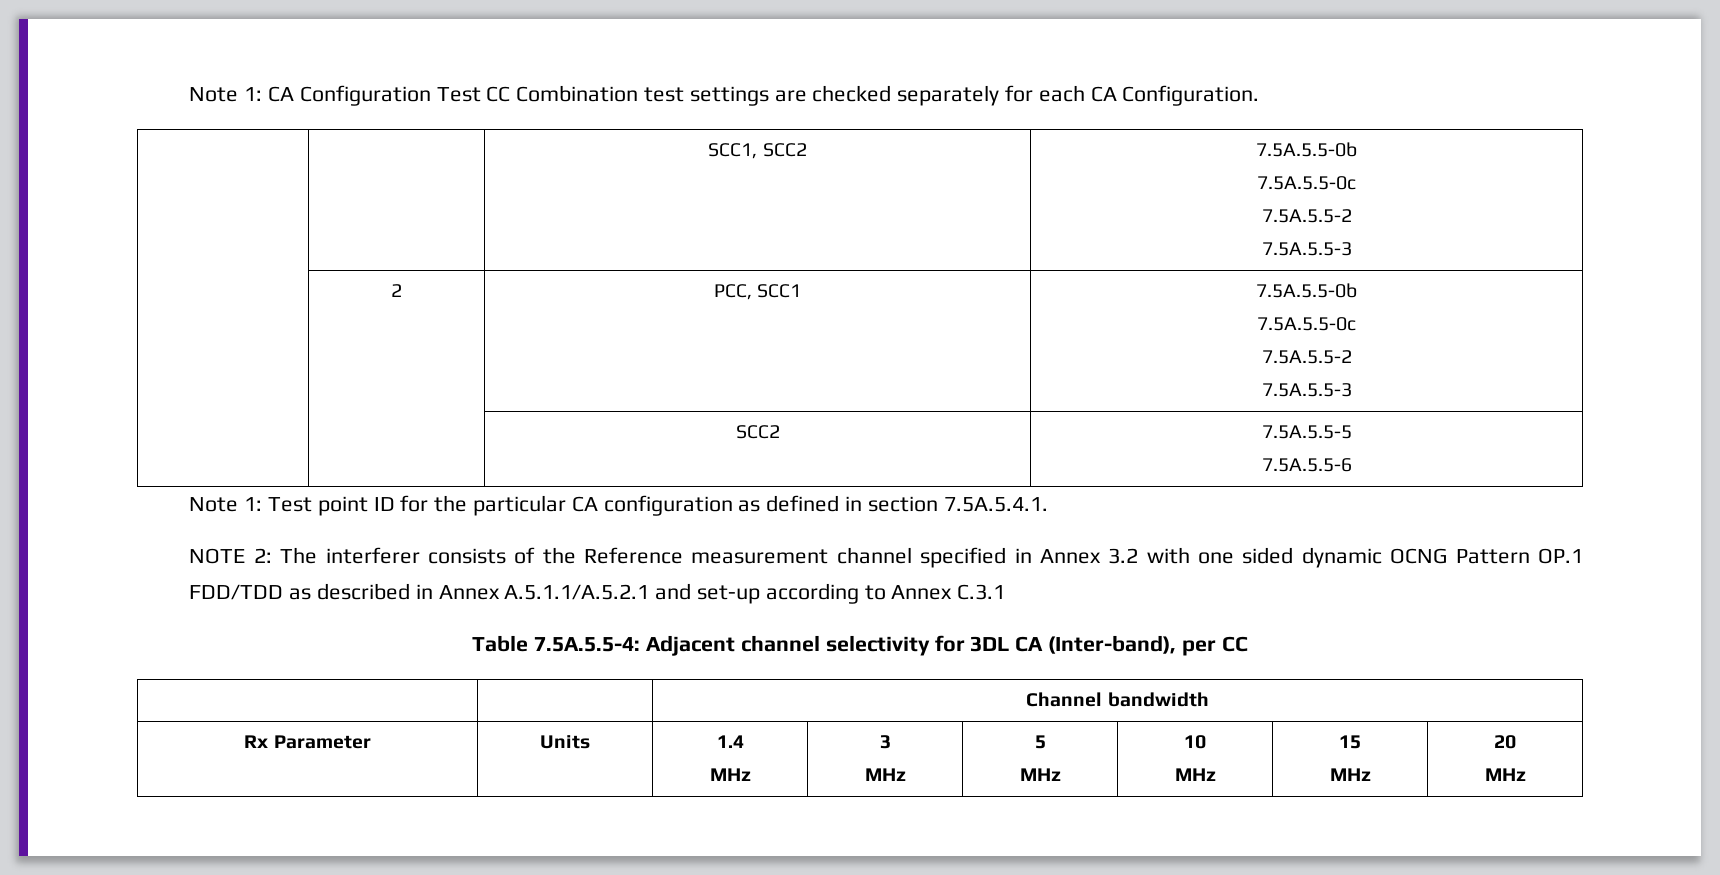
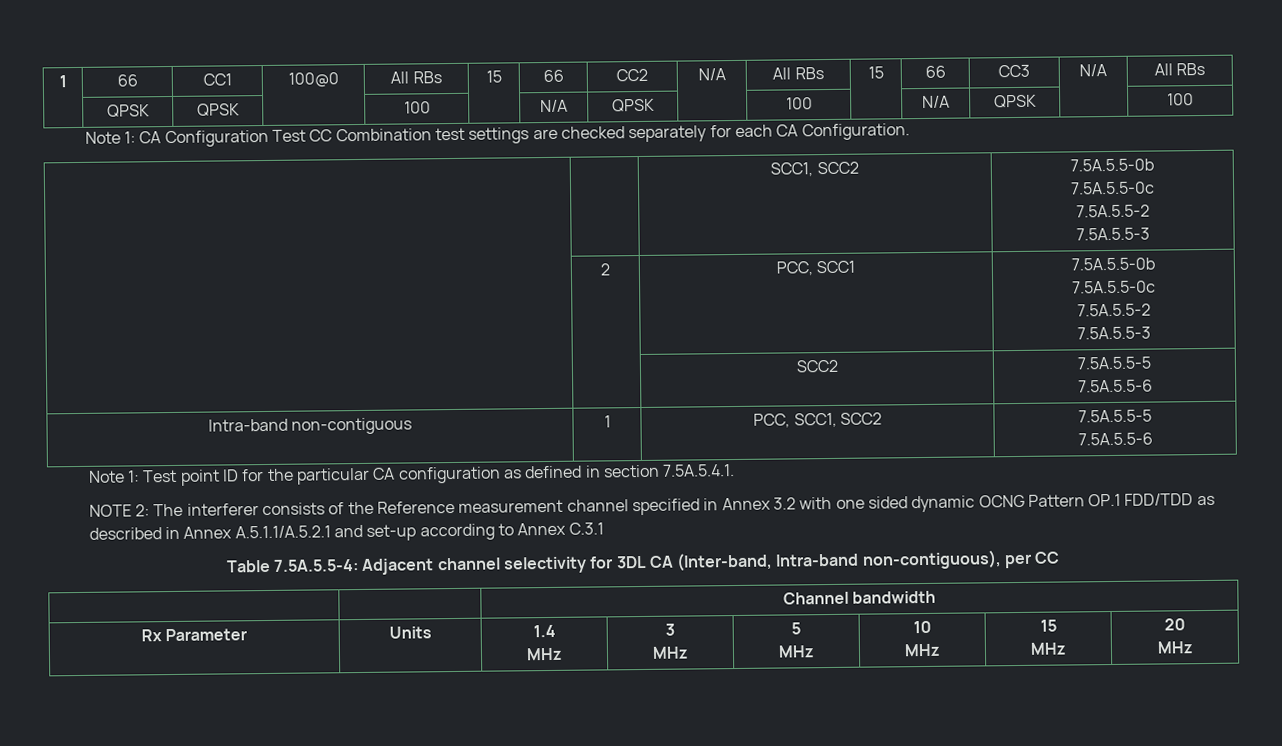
(189, 94) none -> [58,75,67,88] [116,74,138,87] [202,73,232,86] [287,72,339,88] [390,71,442,84] [485,70,502,83] [542,69,564,83] [616,68,648,82] [697,68,726,81] [772,67,824,80] [867,66,884,79] [924,65,946,78] [998,64,1030,78] [1079,64,1107,77] [1153,62,1206,76] [106,104,150,118] [196,103,240,117] [403,101,431,114] [540,99,568,113] [611,98,655,113] [785,97,813,110] [922,95,950,108] [993,94,1037,109] [1167,93,1194,106] 1 | 66 | CC1 | 100@0 | All RBs | 15 | 66 | CC2 | N/A | All RBs | 15 | 66 | CC3 | N/A | All RBs // | QPSK | QPSK | | 100 | | N/A | QPSK | | 100 | | N/A | QPSK | | 100 //
(1352, 465) none -> [207,417,413,435] [603,415,611,428] [753,412,882,428] [1078,409,1152,423] [1077,432,1153,446] // Intra-band non-contiguous | 1 | PCC, SCC1, SCC2 | 7.5A.5.5-5 // 7.5A.5.5-6
[1047,635,1176,654] (Inter-band), -> [676,550,1002,572] (Inter-band, Intra-band non-contiguous),

